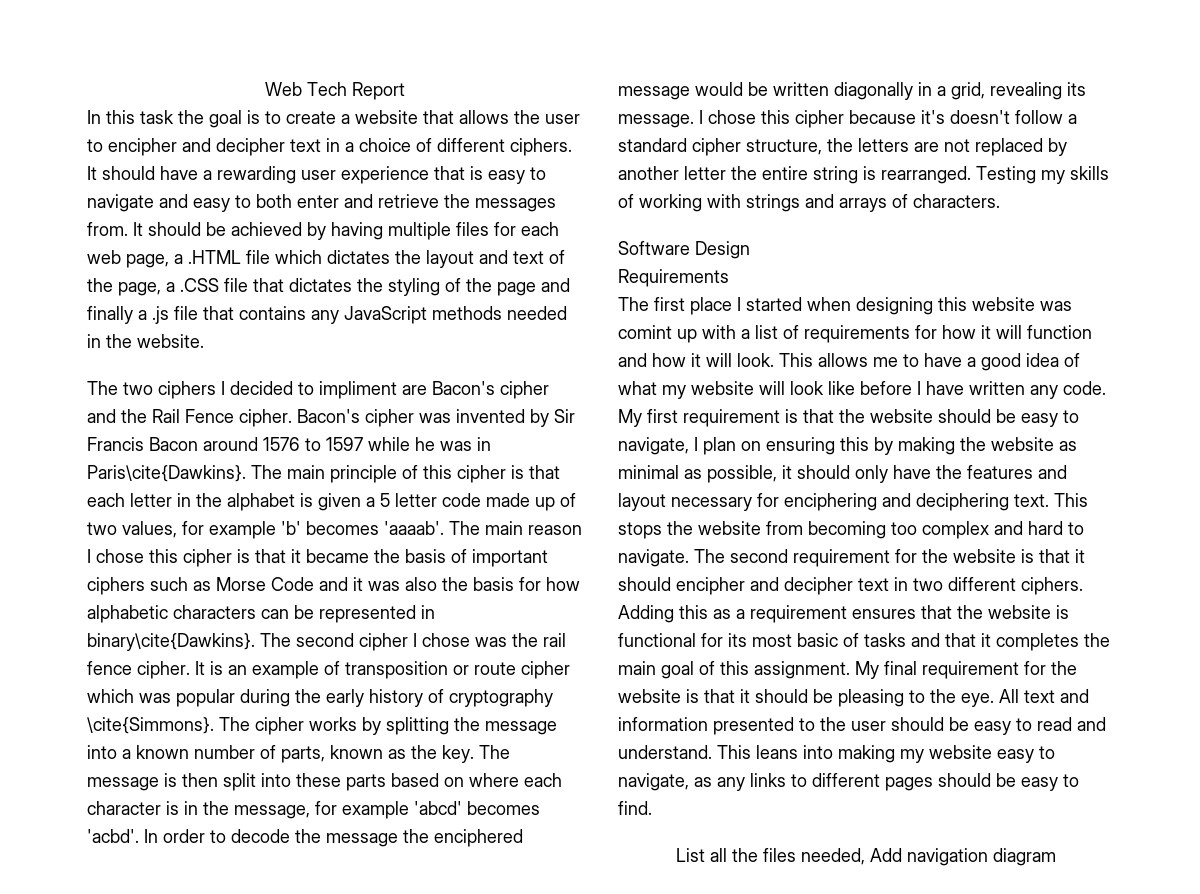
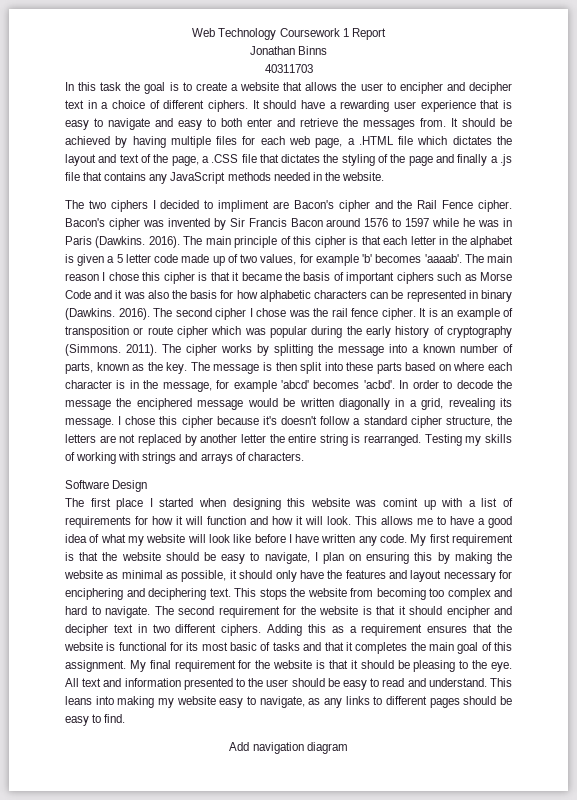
[306,82,405,100] Tech Report -> [218,28,386,40] [249,46,328,55] [264,64,313,73] Technology Coursework 1 Report // Jonathan Binns // 40311703
[87,465,246,482] Paris\cite{Dawkins}. -> [65,236,180,248] Paris (Dawkins. 2016).
[87,633,255,651] binary\cite{Dawkins}. -> [480,290,512,302] [65,308,150,320] binary (Dawkins. 2016).
[87,717,214,734] \cite{Simmons}. -> [65,344,157,356] (Simmons. 2011).
[618,269,729,287] // Requirements -> (148, 486) none
[675,848,865,865] List all the files needed, -> (126, 718) none

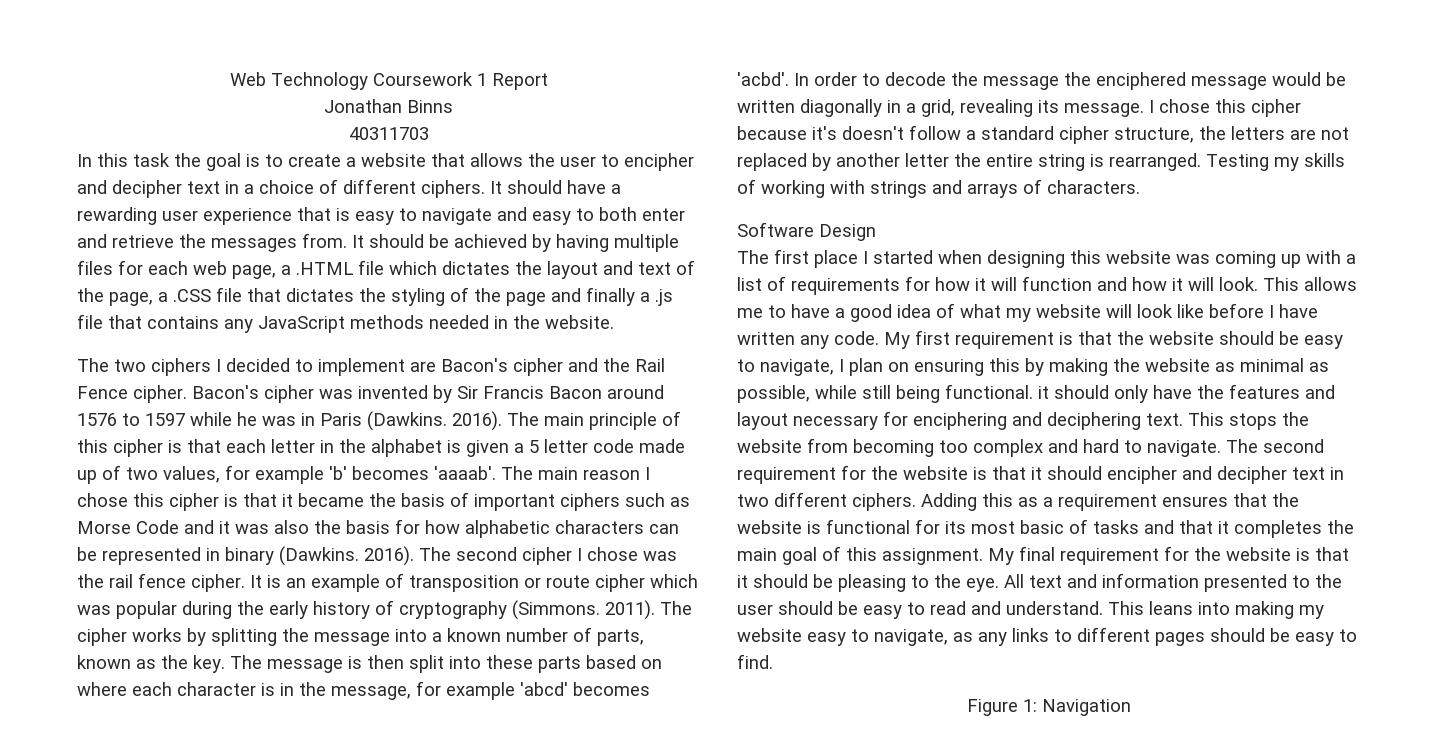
[218,200,270,212] impliment -> [318,358,405,376] implement
[383,498,418,507] comint -> [1215,251,1276,268] coming
(227, 576) none -> [815,384,1033,403] while still being functional.
[229,742,348,754] Add navigation diagram -> [966,699,1131,716] Figure 1: Navigation

